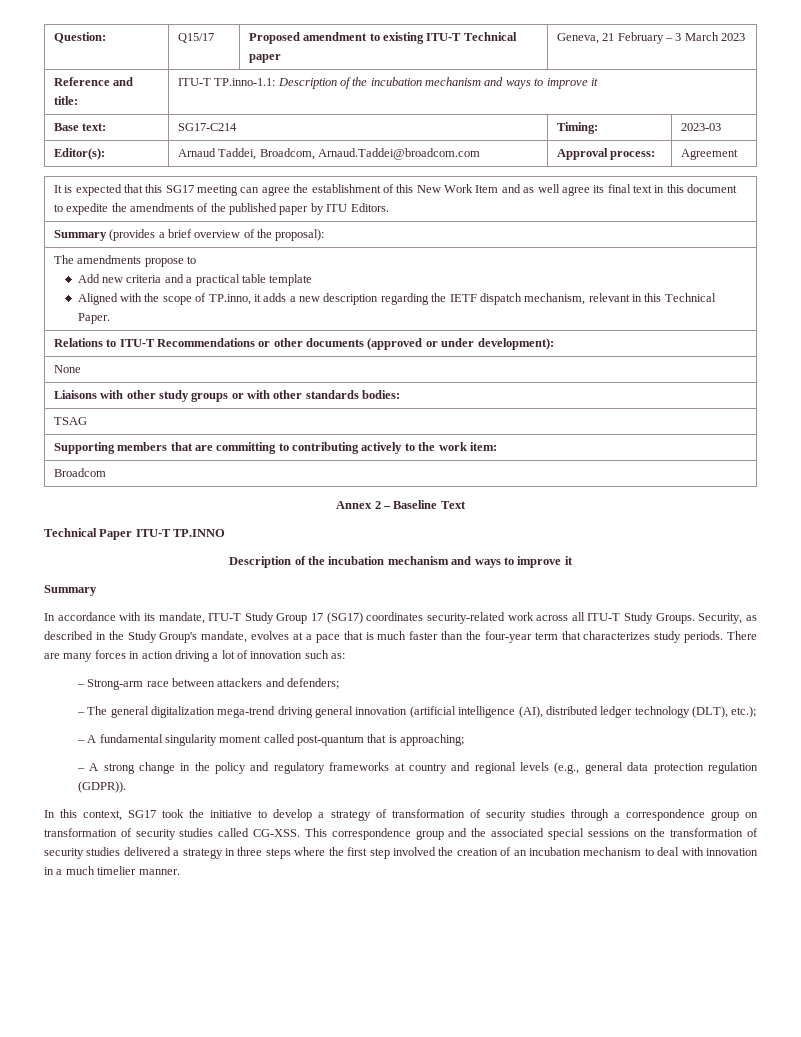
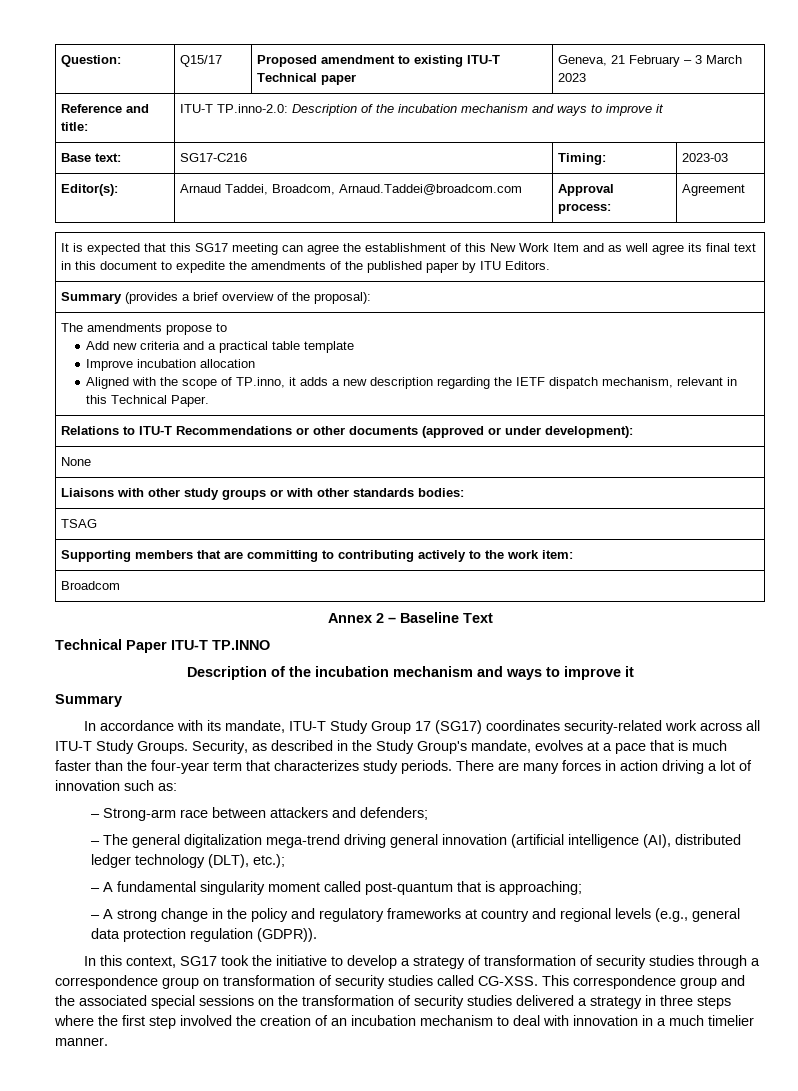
[214,78,276,86] TP.inno-1.1: -> [217,104,289,113] TP.inno-2.0:
[177,123,237,131] SG17-C214 -> [180,153,248,162] SG17-C216
(313, 280) none -> [86,359,256,371] // Improve incubation allocation

